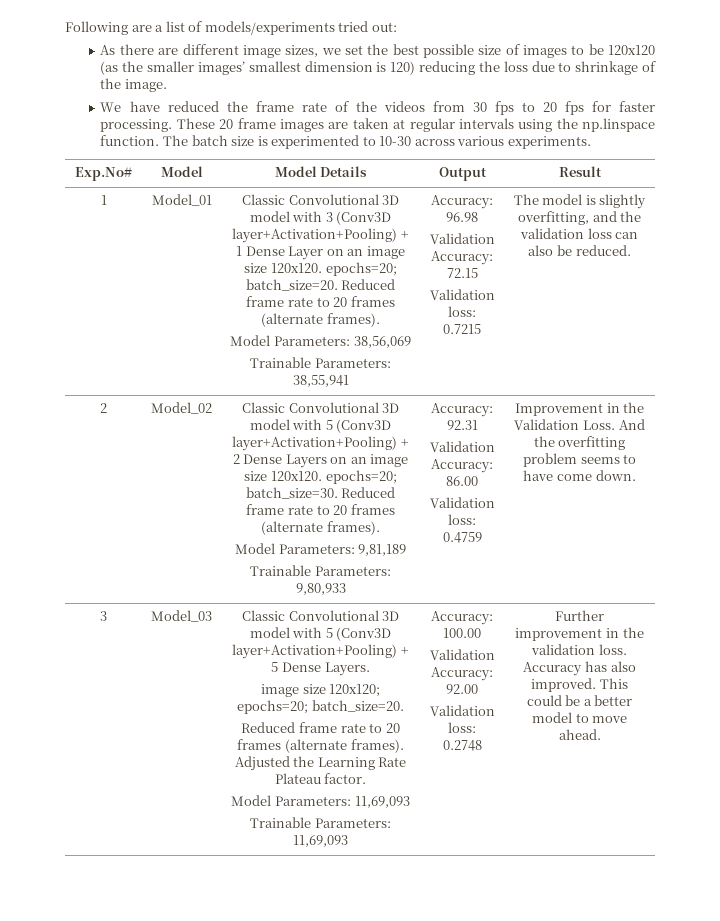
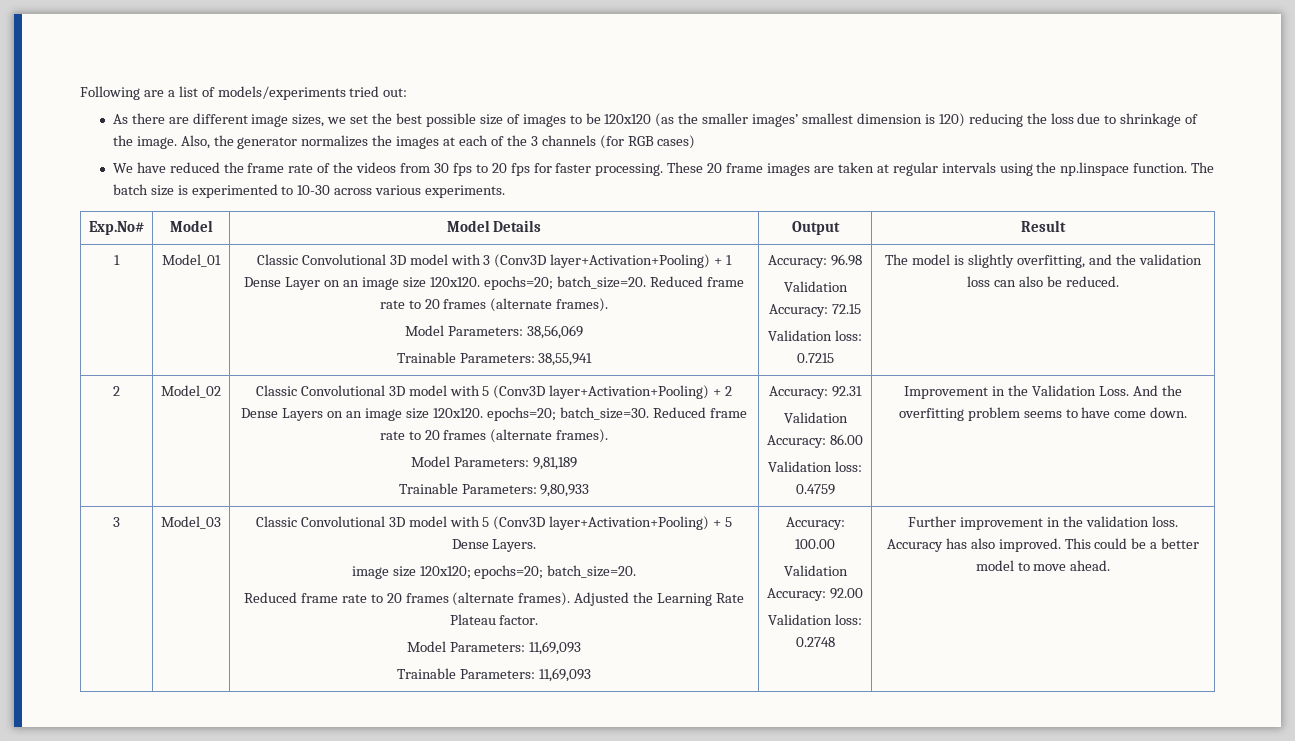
(168, 85) none -> [180,135,696,149] Also, the generator normalizes the images at each of the 3 channels (for RGB cases)

